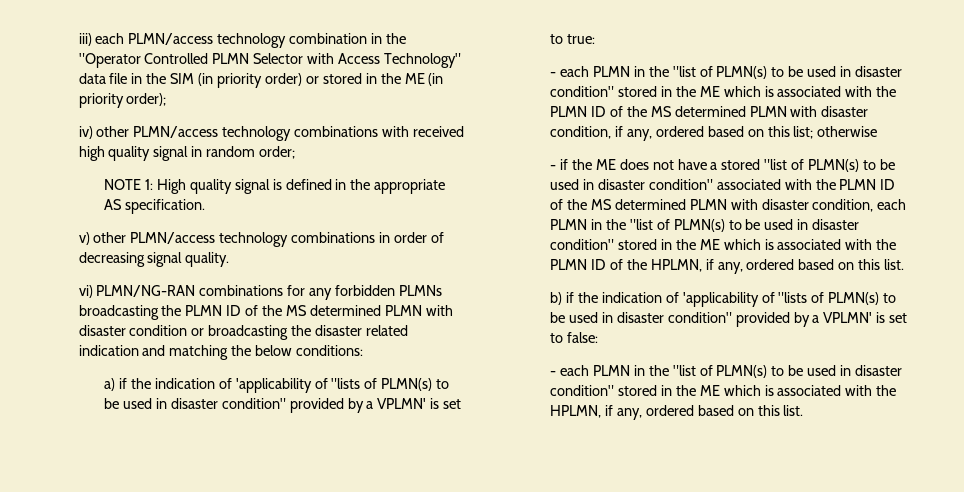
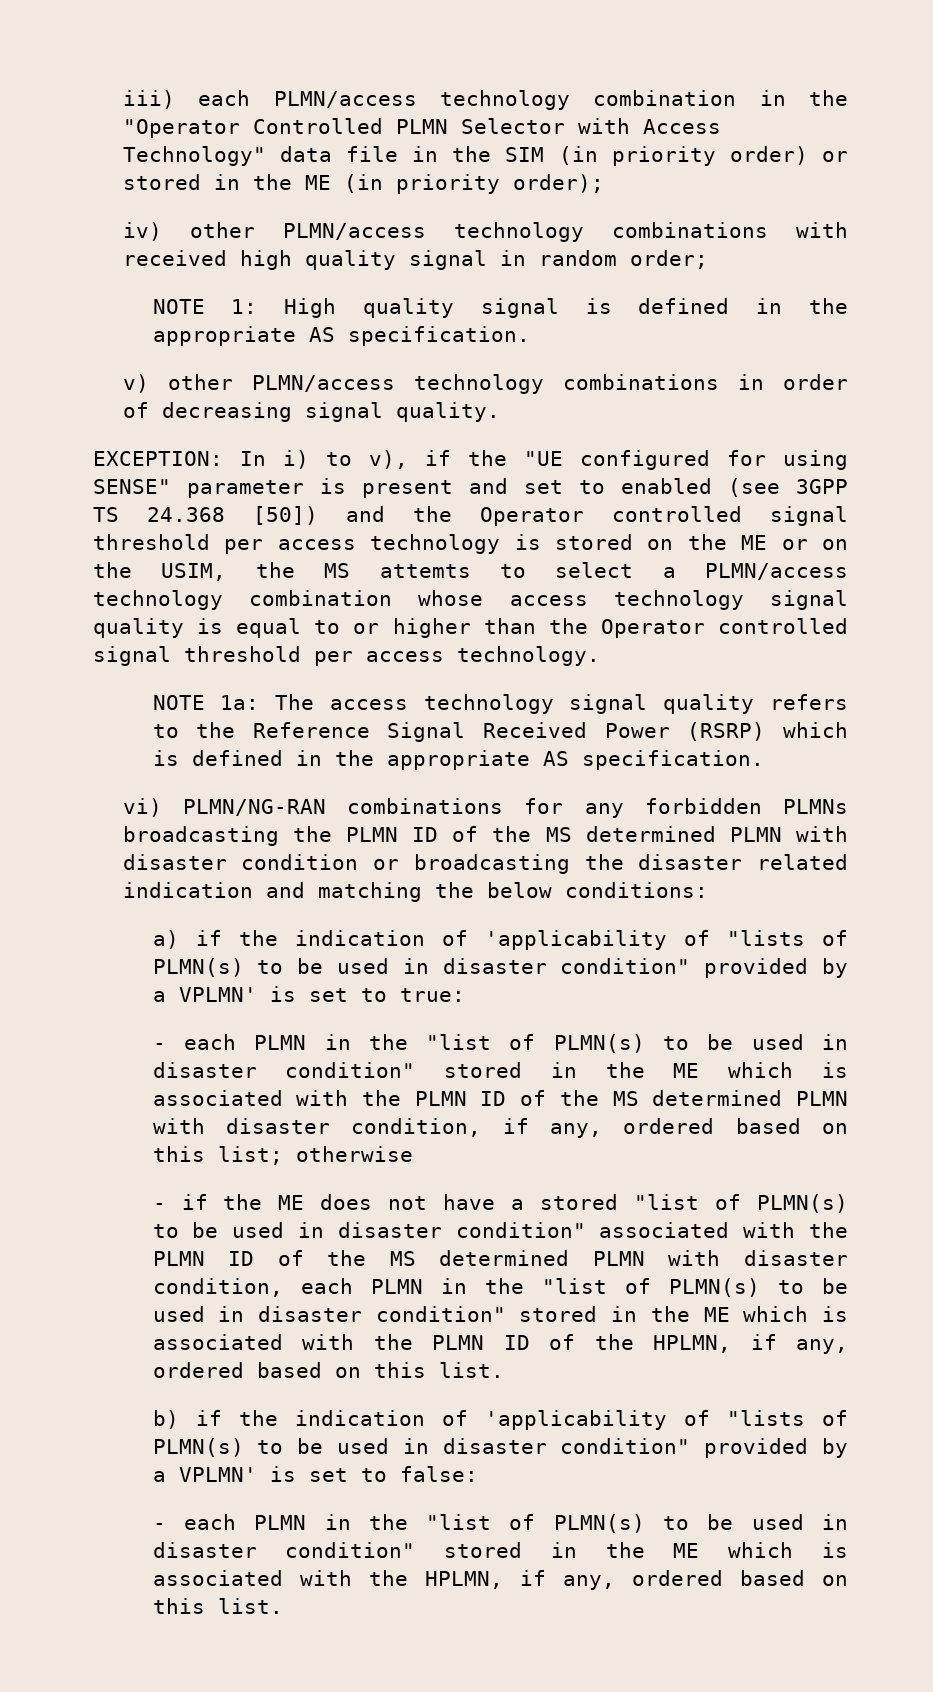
(230, 259) none -> [93,450,848,470] [93,478,848,498] [93,506,848,526] [93,534,848,554] [93,562,848,581] [93,590,848,610] [93,618,848,638] [93,646,600,666] [152,694,848,714] [152,722,848,742] [152,750,764,770] // EXCEPTION: In i) to v), if the "UE configured for using SENSE" parameter is present and set to enabled (see 3GPP TS 24.368 [50]) and the Operator controlled signal threshold per access technology is stored on the ME or on the USIM, the MS attemts to select a PLMN/access technology combination whose access technology signal quality is equal to or higher than the Operator controlled signal threshold per access technology. // NOTE 1a: The access technology signal quality refers to the Reference Signal Received Power (RSRP) which is defined in the appropriate AS specification.

